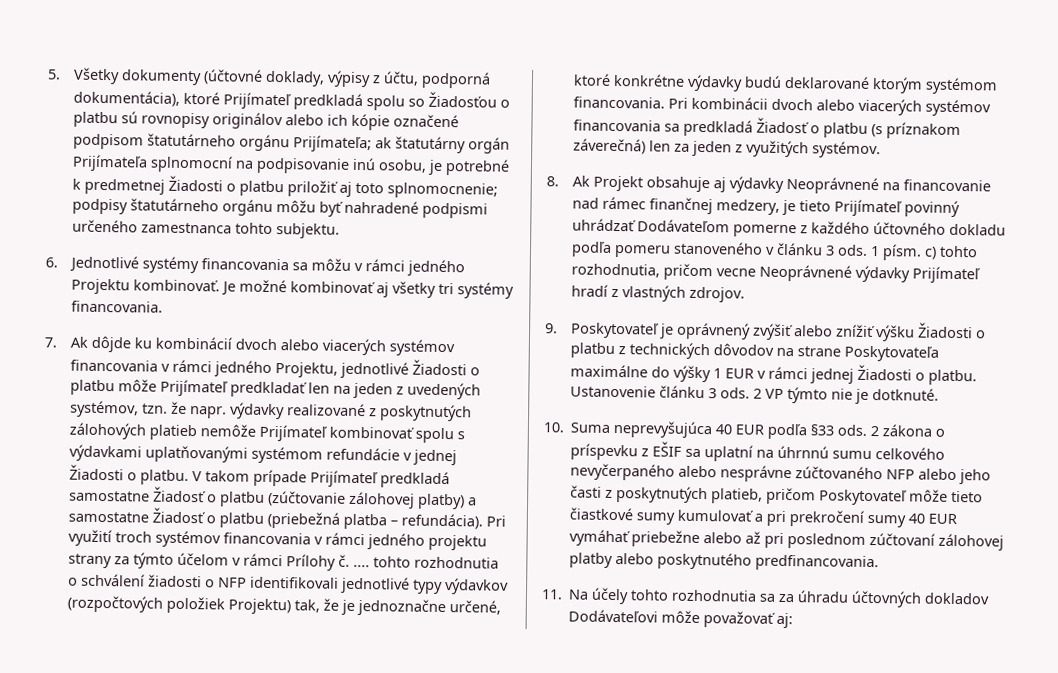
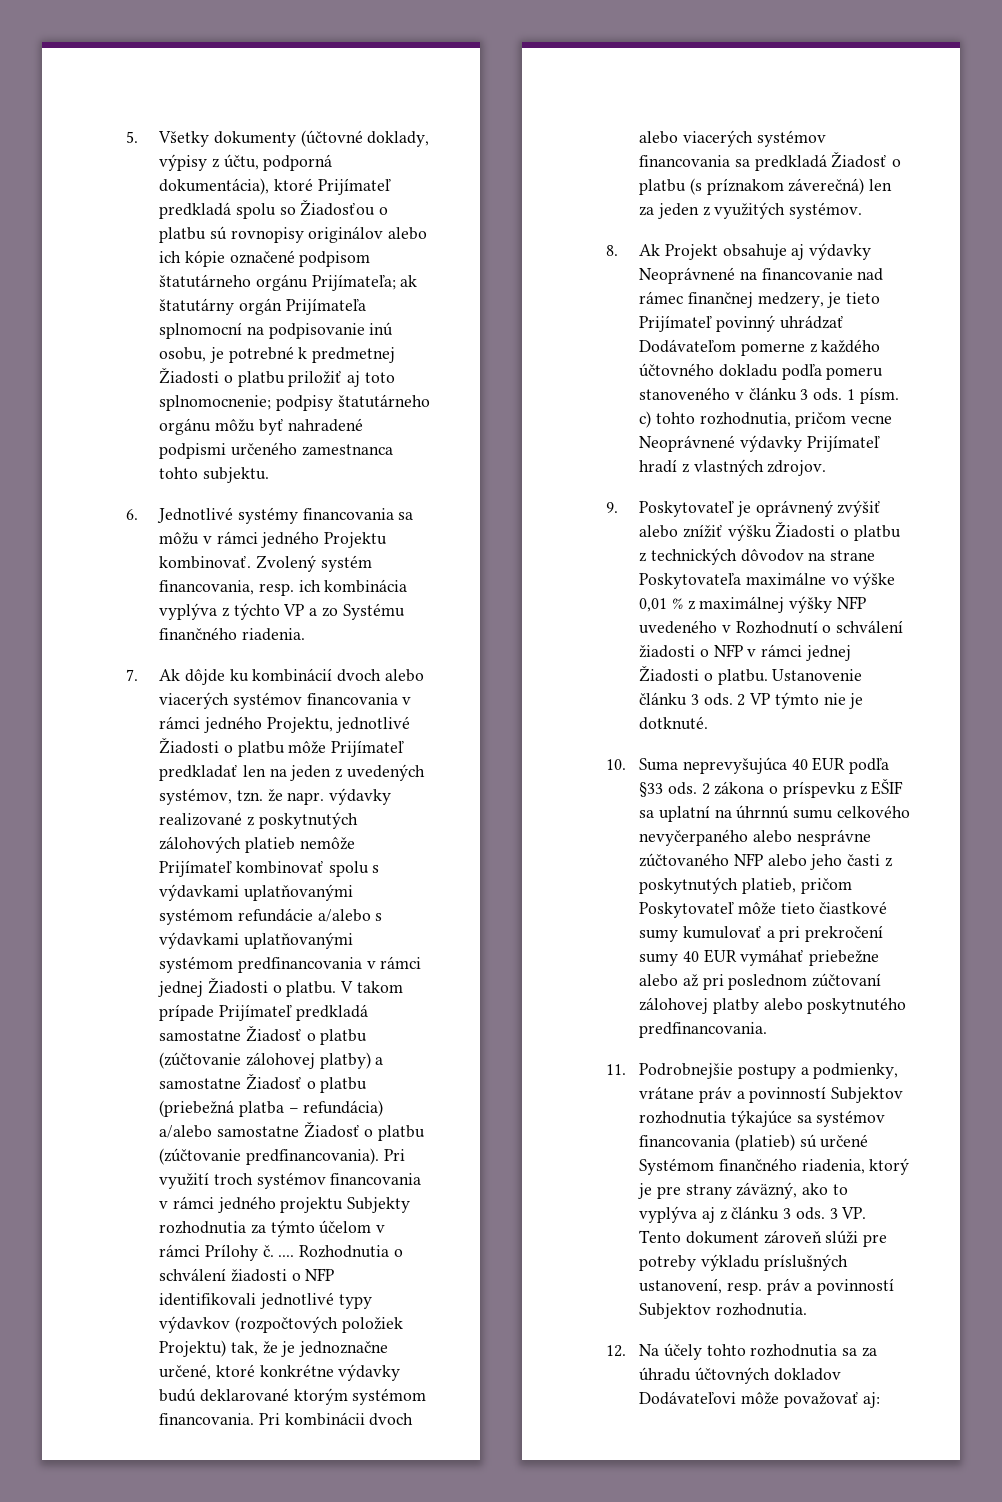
[220,279,514,299] [70,300,163,313] Je možné kombinovať aj všetky tri systémy financovania. -> [255,555,372,572] [159,579,408,596] [159,603,405,620] [159,627,305,641] Zvolený systém financovania, resp. ich kombinácia vyplýva z týchto VP a zo Systému finančného riadenia.
[402,452,412,461] v -> [317,909,383,922] [159,932,353,949] [159,956,422,973] a/alebo s výdavkami uplatňovanými systémom predfinancovania v rámci
[400,513,483,530] refundácia). -> [303,1100,384,1117] [159,1122,426,1141] [159,1148,379,1165] refundácia) a/alebo samostatne Žiadosť o platbu (zúčtovanie predfinancovania).
[67,553,112,569] strany -> [347,1197,411,1213] [159,1221,247,1234] Subjekty rozhodnutia
[372,556,499,569] tohto rozhodnutia -> [299,1245,390,1258] Rozhodnutia
[650,365,754,383] do výšky 1 EUR -> [830,572,896,589] [639,596,866,613] [639,620,904,634] [639,644,743,658] vo výške 0,01 % z maximálnej výšky NFP uvedeného v Rozhodnutí o schválení žiadosti o NFP
(563, 594) none -> [639,1063,899,1079] [639,1086,904,1103] [639,1110,886,1127] [639,1134,869,1151] [639,1158,910,1175] [638,1182,848,1199] [639,1206,867,1223] [639,1230,888,1247] [639,1254,848,1271] [639,1278,895,1295] [639,1303,807,1319] [606,1345,626,1357] Podrobnejšie postupy a podmienky, vrátane práv a povinností Subjektov rozhodnutia týkajúce sa systémov financovania (platieb) sú určené Systémom finančného riadenia, ktorý je pre strany záväzný, ako to vyplýva aj z článku 3 ods. 3 VP. Tento dokument zároveň slúži pre potreby výkladu príslušných ustanovení, resp. práv a povinností Subjektov rozhodnutia. // 12.

